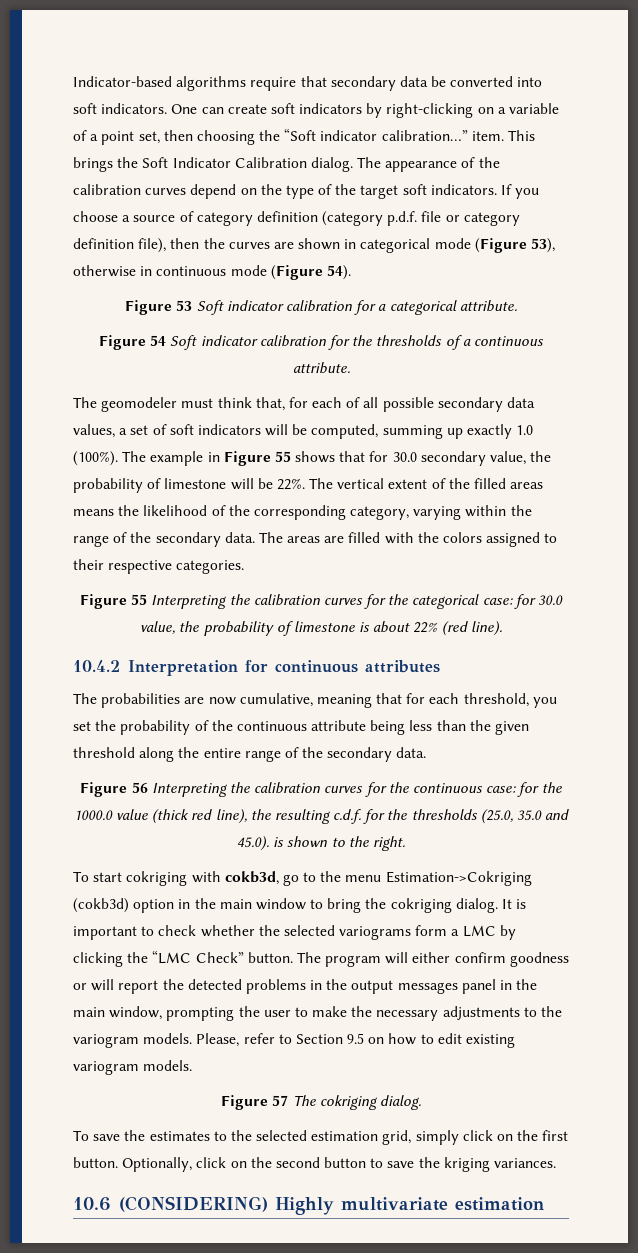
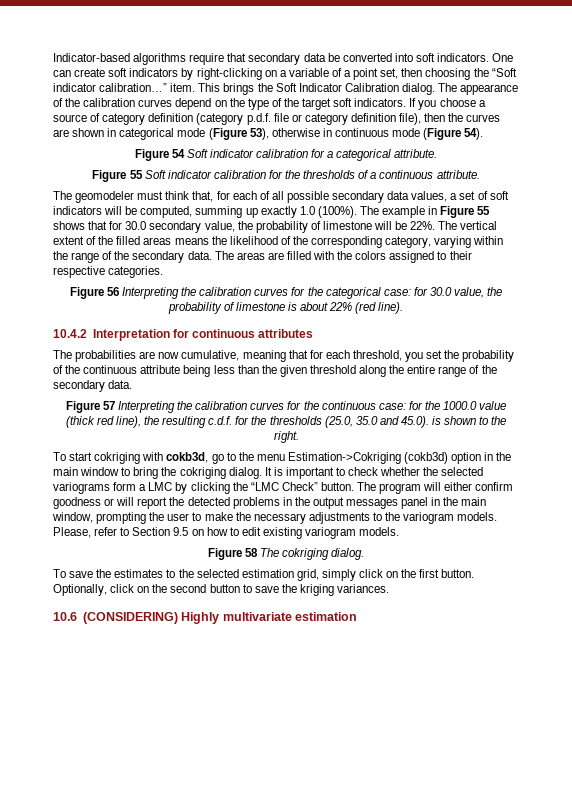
[176,300,193,311] 53 -> [171,149,185,158] 54
[150,335,167,346] 54 -> [129,170,143,179] 55
[131,594,148,605] 55 -> [106,287,119,296] 56
[131,782,148,793] 56 -> [102,401,115,410] 57
[272,1095,289,1106] 57 -> [244,548,258,557] 58

